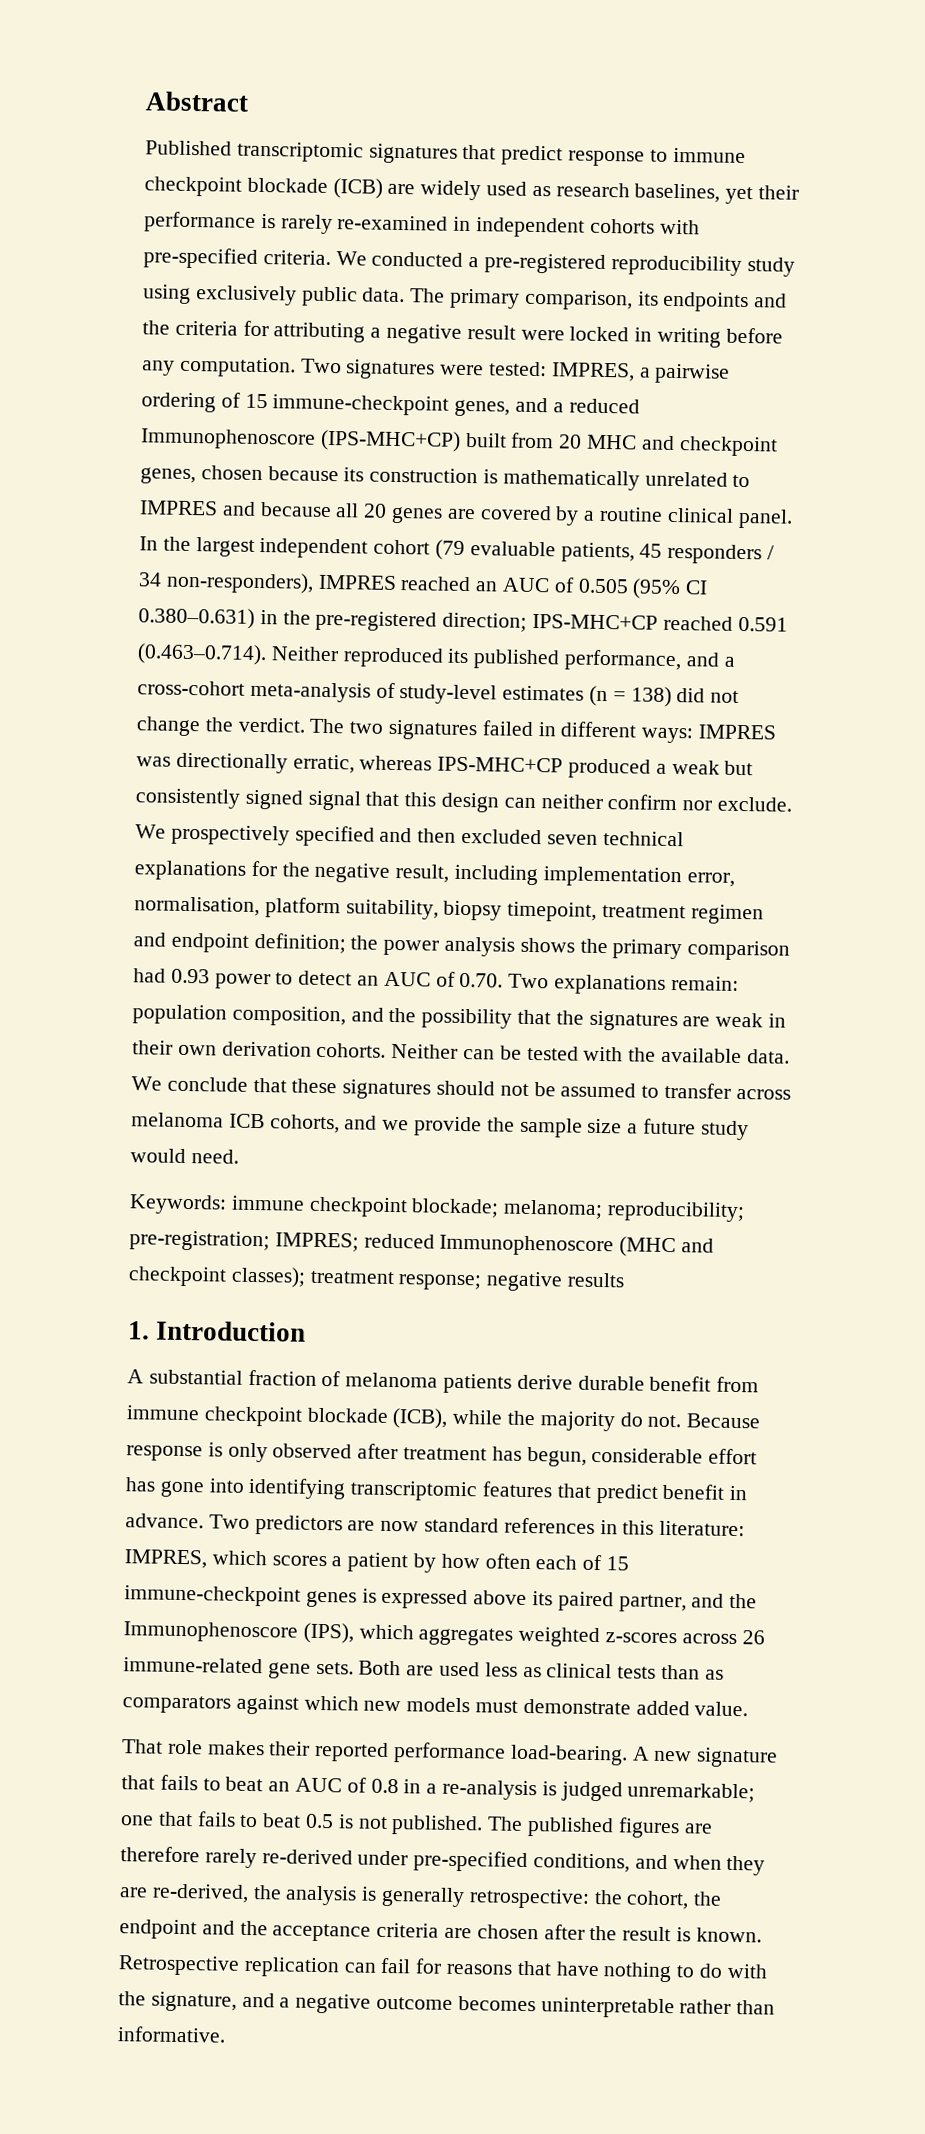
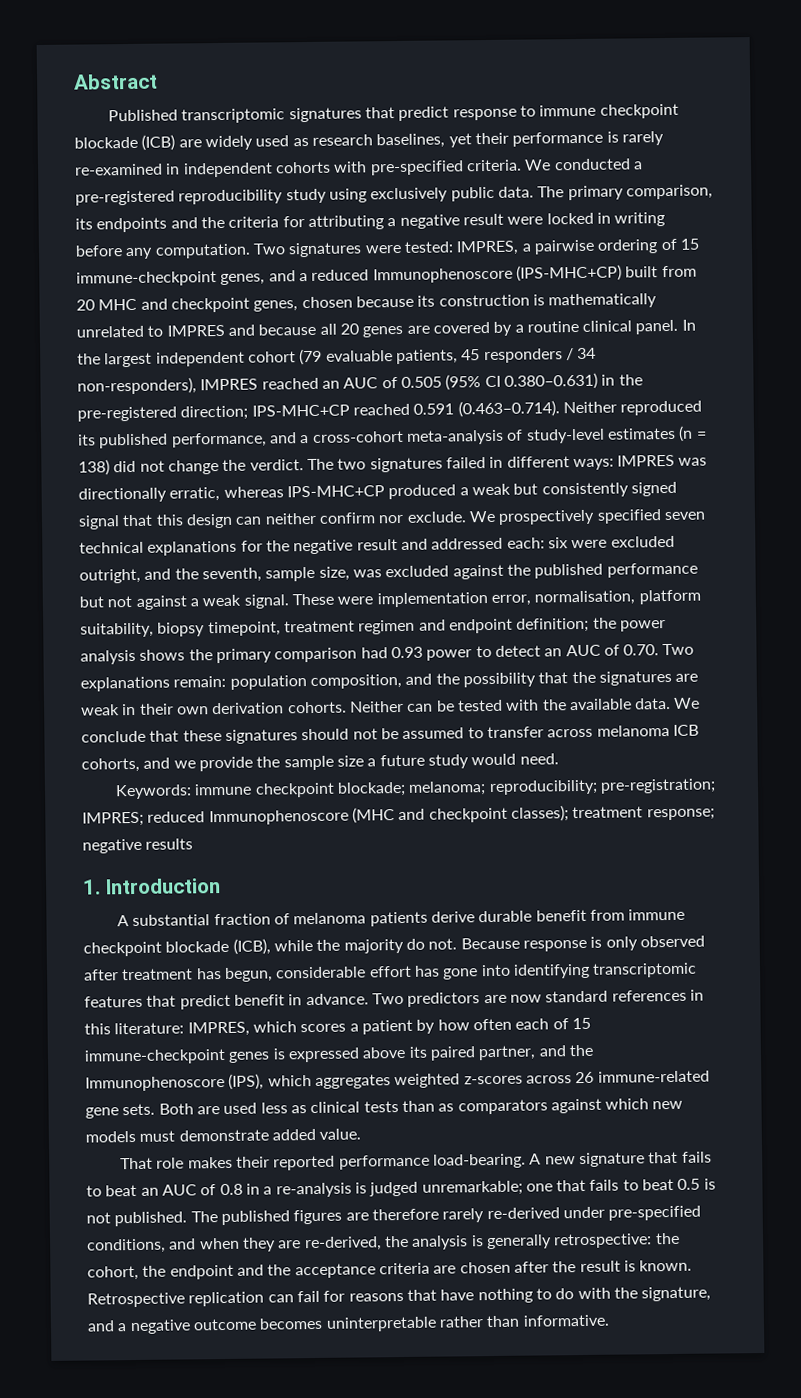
[379,827,543,845] and then excluded -> (662, 516) none
[395,864,539,886] result, including -> [356,535,675,551] [79,562,698,584] [79,593,374,610] result and addressed each: six were excluded outright, and the seventh, sample size, was excluded against the published performance but not against a weak signal. These were

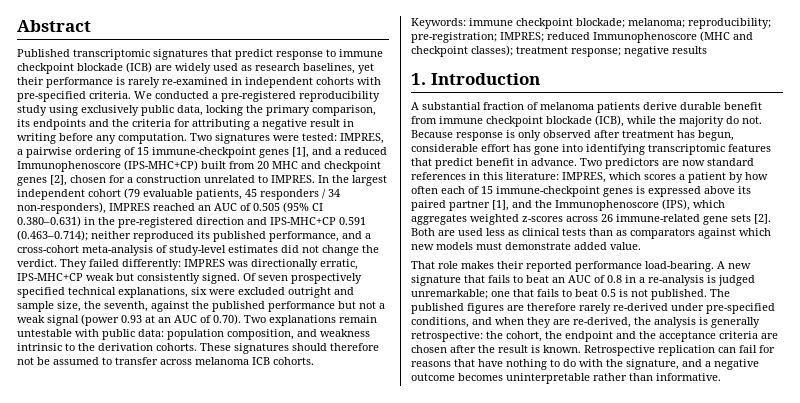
[497,186,565,198] data. The -> [177,105,263,116] data, locking the
[507,212,594,225] were locked -> (340, 123) none
[220,273,266,285] genes, -> [259,147,309,158] genes [1],
[253,293,658,312] [76,319,679,338] genes, chosen because its construction is mathematically unrelated to IMPRES and because all 20 genes are covered by a routine clinical panel. -> [17,175,315,186] genes [2], chosen for a construction unrelated to IMPRES.
[180,400,617,421] direction; IPS-MHC+CP reached 0.591 (0.463–0.714). Neither -> [196,217,366,225] [17,230,131,241] direction and IPS-MHC+CP 0.591 (0.463–0.714); neither
[678,425,707,442] [78,459,110,476] (n = 138) -> (278, 249) none
[306,454,708,473] [78,481,677,503] [78,509,706,530] [79,535,675,556] [79,565,450,584] The two signatures failed in different ways: IMPRES was directionally erratic, whereas IPS-MHC+CP produced a weak but consistently signed signal that this design can neither confirm nor exclude. We prospectively specified seven technical explanations for the negative result and addressed each: six were excluded outright, and the seventh, sample size, was excluded -> [60,259,358,270] [17,273,362,284] [17,287,354,298] [17,301,148,312] They failed differently: IMPRES was directionally erratic, IPS-MHC+CP weak but consistently signed. Of seven prospectively specified technical explanations, six were excluded outright and sample size, the seventh,
[135,589,701,610] [80,617,666,638] [80,644,660,665] against a weak signal. These were implementation error, normalisation, platform suitability, biopsy timepoint, treatment regimen and endpoint definition; the power analysis shows the primary comparison had 0.93 power to detect an AUC of 0.70. -> [379,303,385,309] [17,314,241,326] a weak signal (power 0.93 at an AUC of 0.70).
[173,670,699,690] [81,697,701,716] [81,730,222,743] remain: population composition, and the possibility that the signatures are weak in their own derivation cohorts. Neither can be tested with the available data. We conclude that these -> [339,315,377,323] [17,329,370,340] [17,343,231,351] remain untestable with public data: population composition, and weakness intrinsic to the derivation cohorts. These
(350, 734) none -> [330,343,379,351] therefore
[81,753,559,773] cohorts, and we provide the sample size a future study would need. -> [273,357,314,365] cohorts.
[478,1045,537,1061] partner, -> [449,200,509,211] partner [1],
[122,1103,156,1116] sets. -> [731,214,771,224] sets [2].

